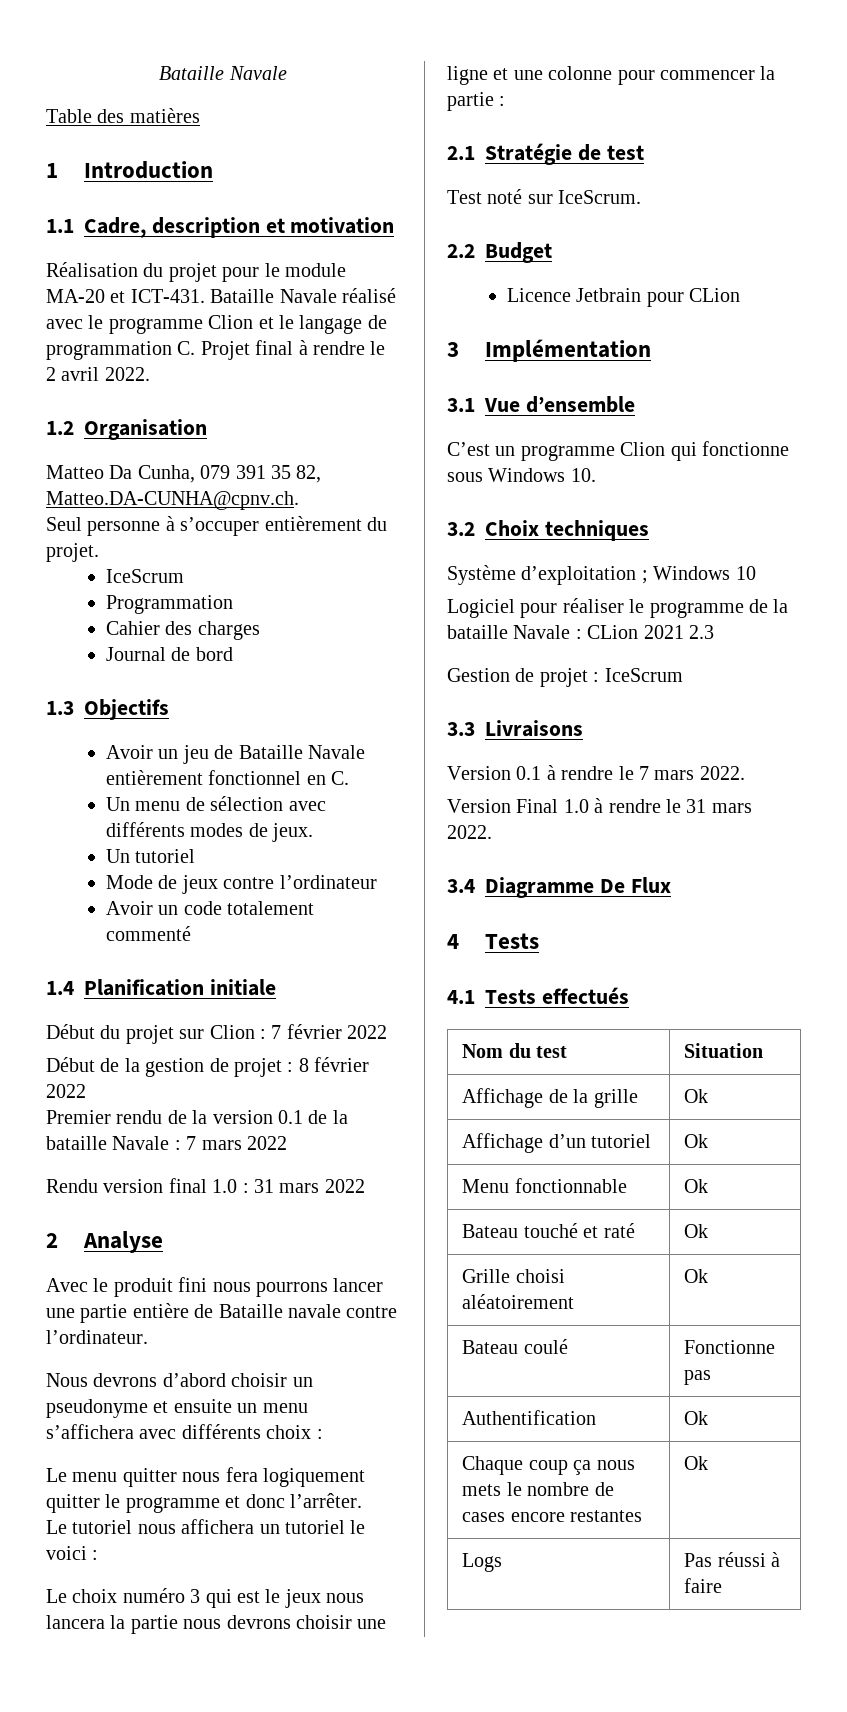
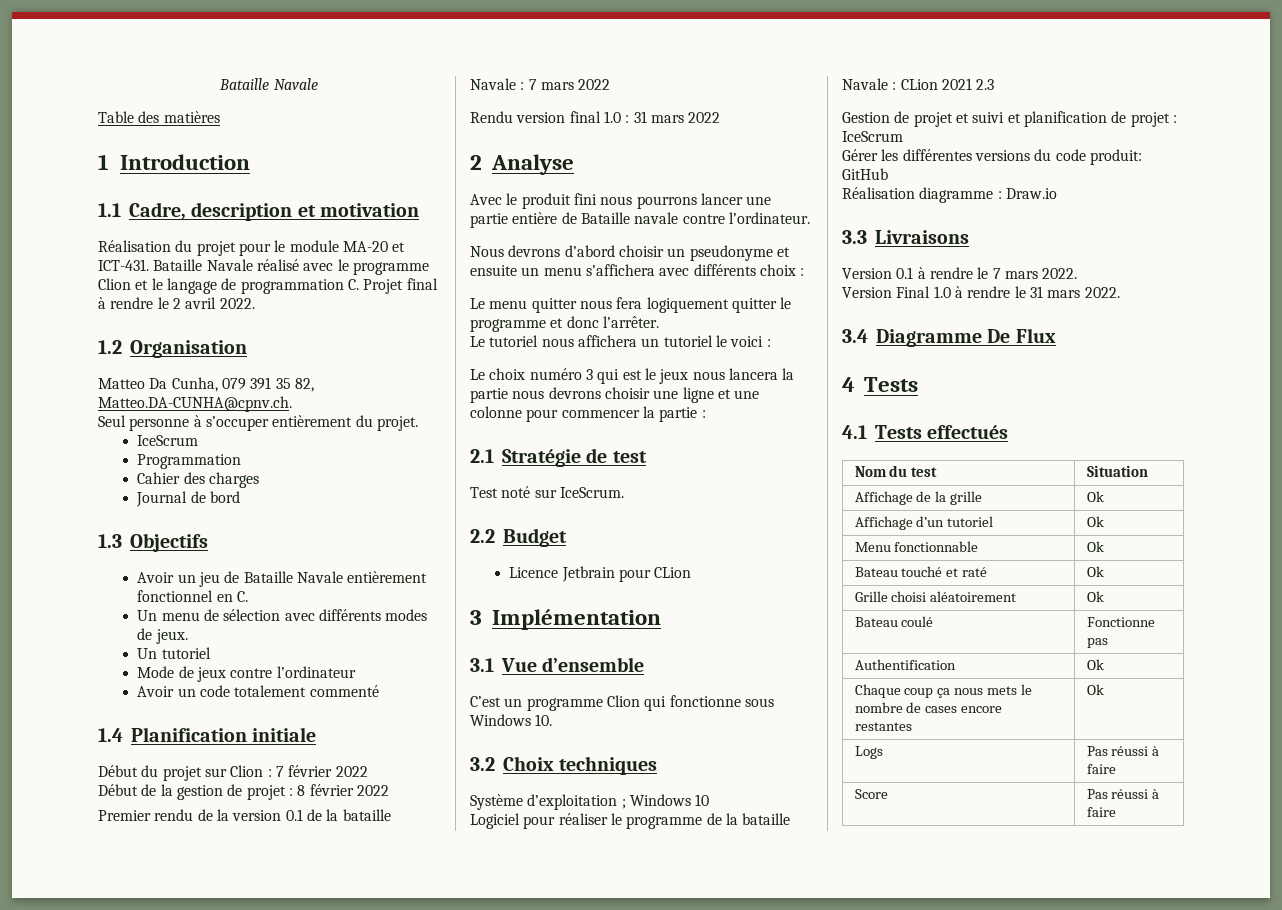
[593,668,683,682] : IceScrum -> [955,111,1177,127] [842,131,903,142] [842,149,1142,165] [842,168,888,180] [842,187,1057,203] et suivi et planification de projet : IceScrum // Gérer les différentes versions du code produit: GitHub // Réalisation diagramme : Draw.io
(723, 1585) none -> [854,789,888,799] [1086,789,1160,799] [1086,807,1116,817] // Score | Pas réussi à faire

